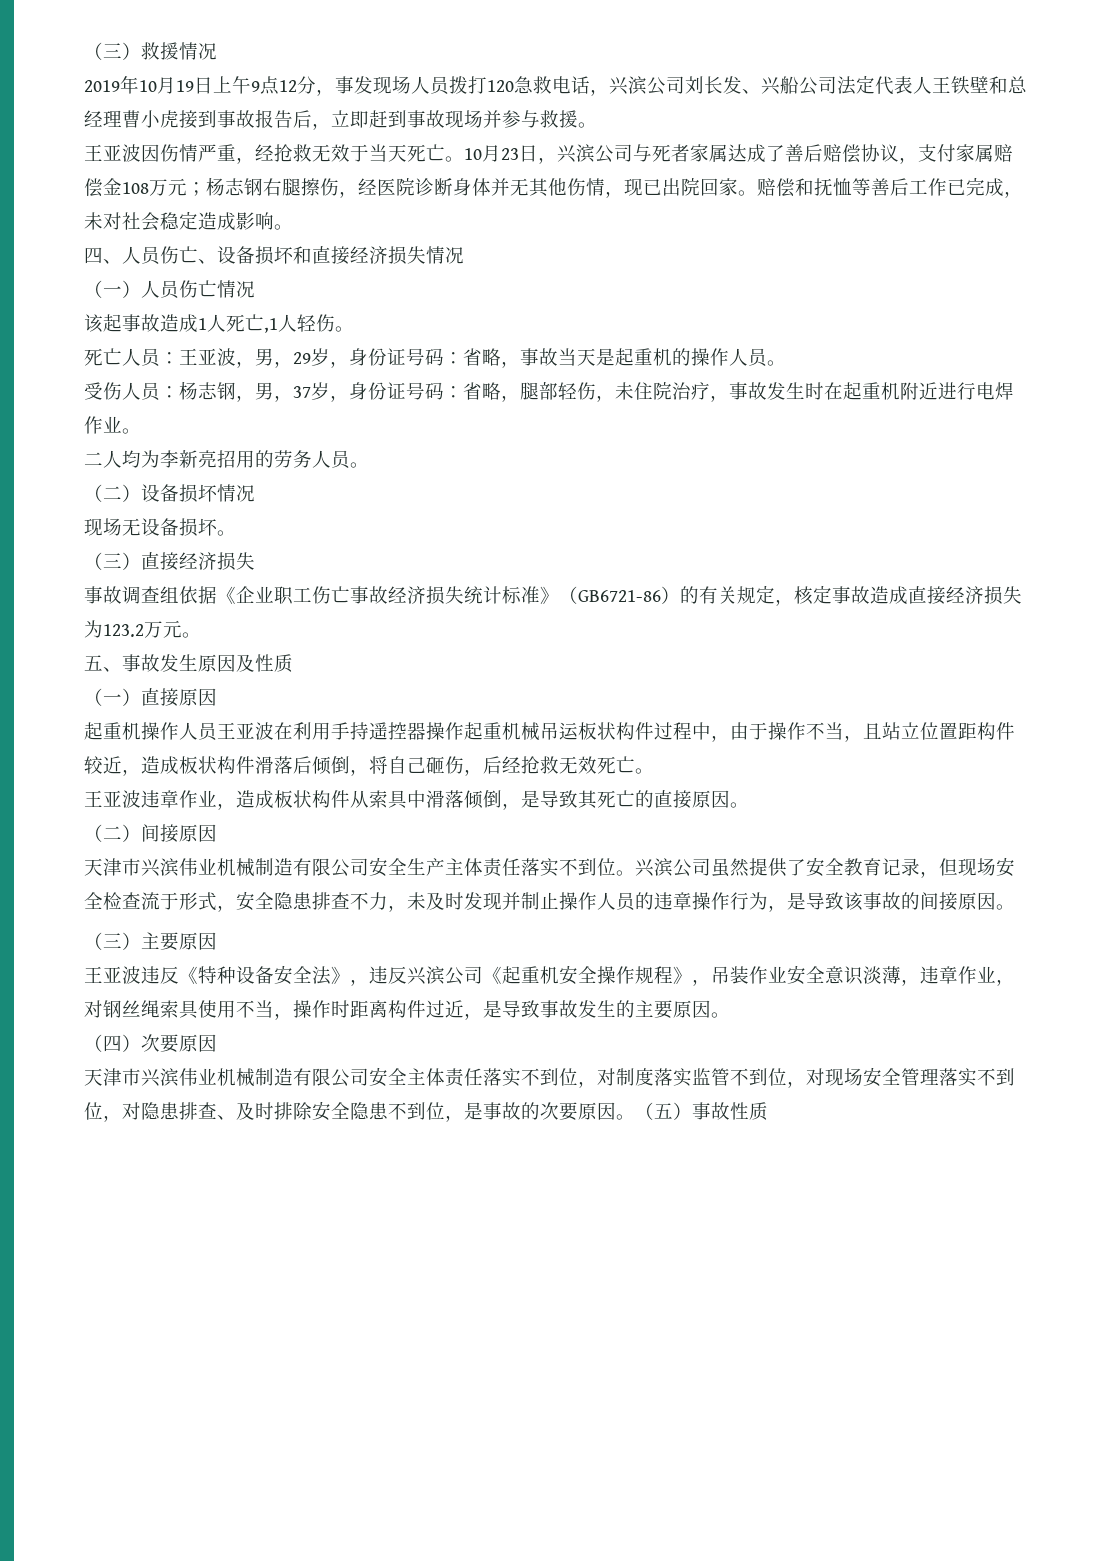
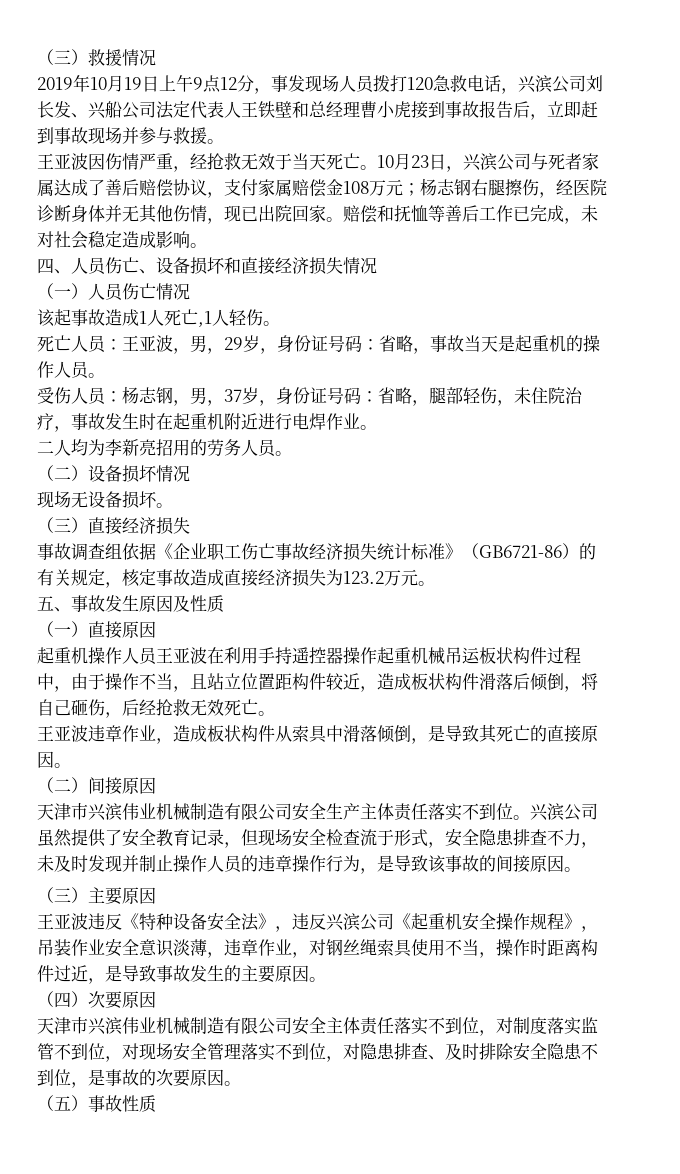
(635, 1117) none -> (241, 1083) //

